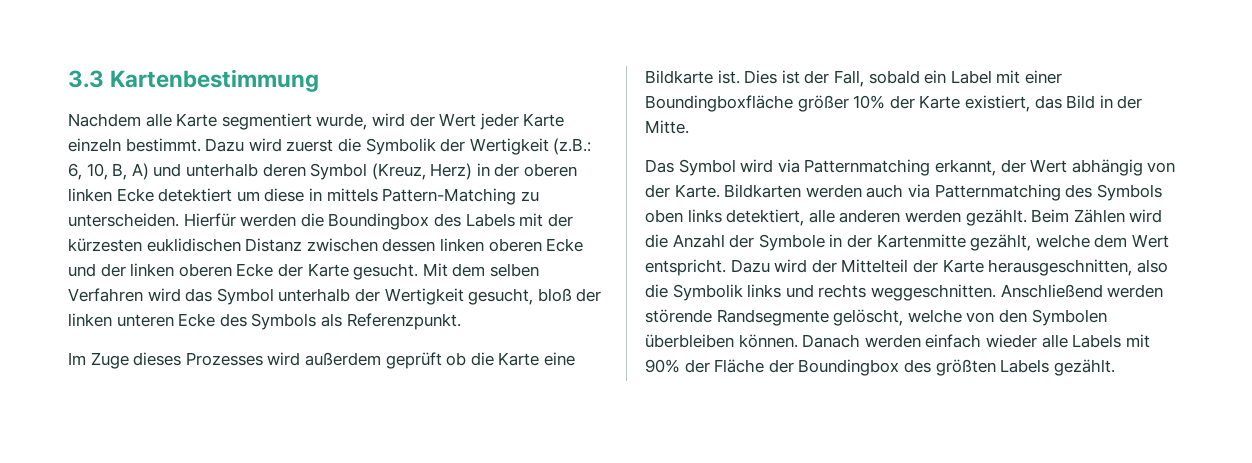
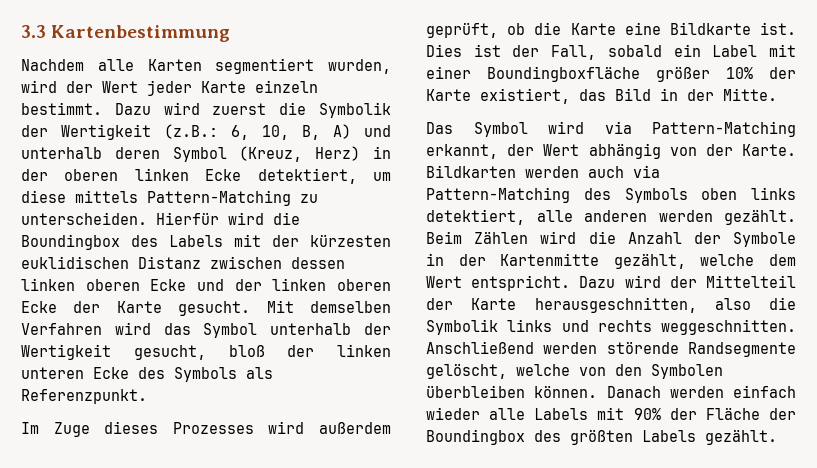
[176,113,368,130] Karte segmentiert wurde, -> [147,58,391,74] Karten segmentiert wurden,
[158,188,233,202] detektiert -> [257,168,357,184] detektiert,
[308,188,322,201] in -> (66, 196) none
[240,213,297,227] werden -> [228,212,264,225] wird
[452,263,539,277] dem selben -> [310,301,391,313] demselben
[385,352,442,369] geprüft -> [426,22,498,38] geprüft,
[804,159,931,176] Patternmatching -> [652,121,796,137] Pattern-Matching
[934,184,1061,201] Patternmatching -> [426,187,570,203] Pattern-Matching

